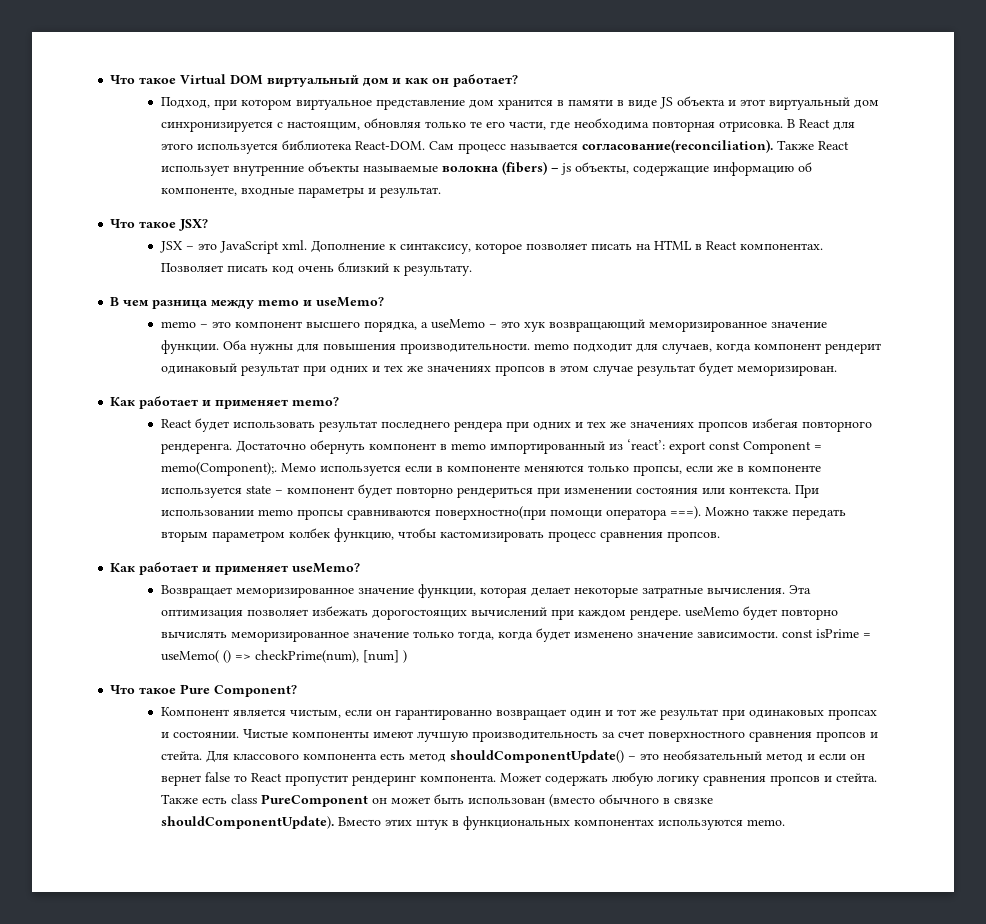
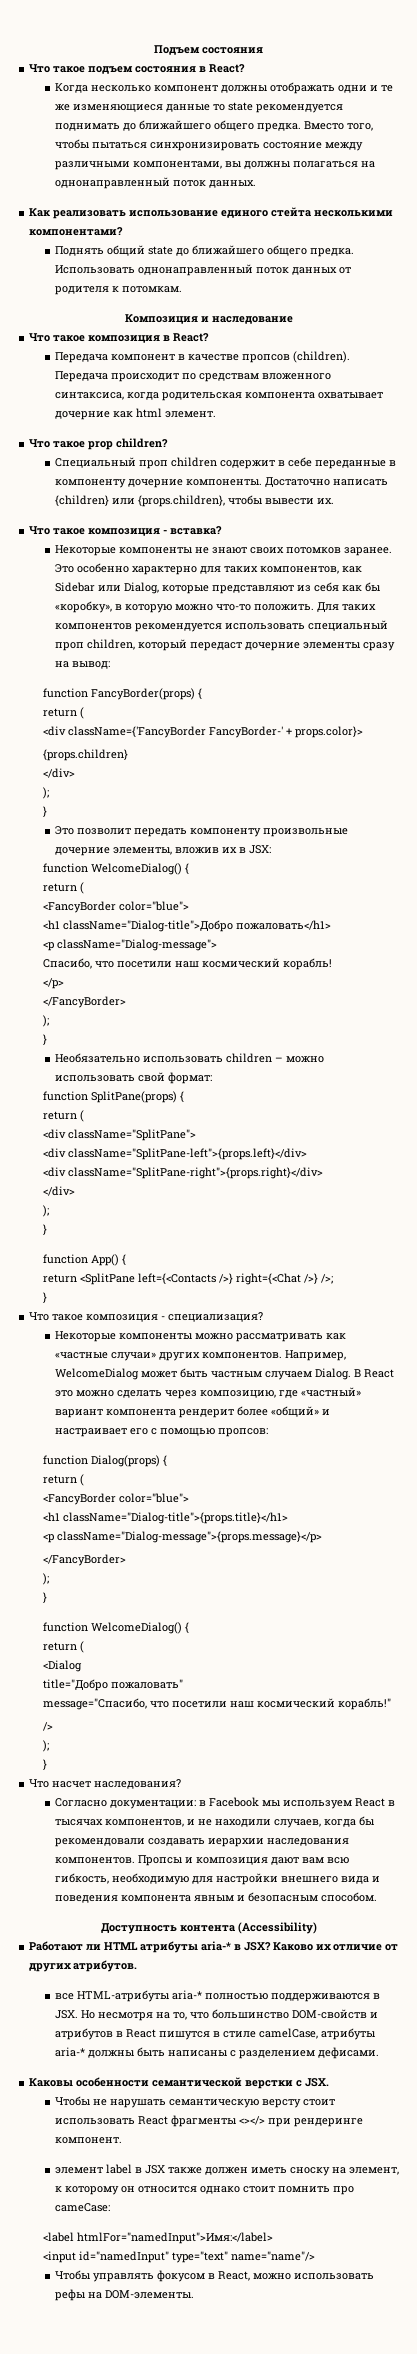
[110,74,519,87] [160,96,879,110] [160,118,855,132] [160,139,849,154] [160,161,812,176] [160,187,441,198] [110,219,209,231] [159,240,823,254] [160,262,472,276] [110,297,385,309] [160,319,827,332] [160,340,881,354] [160,362,837,376] [110,396,340,409] [160,418,872,432] [160,439,822,454] [160,462,821,476] [160,484,819,498] [160,506,846,520] [160,528,720,542] [110,562,361,575] [160,584,811,598] [160,606,838,620] [160,628,871,642] [160,650,407,663] [110,684,298,697] [160,707,877,720] [160,729,878,742] [160,750,865,763] [160,772,877,786] [160,794,713,807] [160,816,785,830] Что такое Virtual DOM виртуальный дом и как он работает? // Подход, при котором виртуальное представление дом хранится в памяти в виде JS объекта и этот виртуальный дом синхронизируется с настоящим, обновляя только те его части, где необходима повторная отрисовка. В React для этого используется библиотека React-DOM. Сам процесс называется согласование(reconciliation). Также React использует внутренние объекты называемые волокна (fibers) – js объекты, содержащие информацию об компоненте, входные параметры и результат. // Что такое JSX? // JSX – это JavaScript xml. Дополнение к синтаксису, которое позволяет писать на HTML в React компонентах. Позволяет писать код очень близкий к результату. // В чем разница между memo и useMemo? // memo – это компонент высшего порядка, а useMemo – это хук возвращающий меморизированное значение функции. Оба нужны для повышения производительности. memo подходит для случаев, когда компонент рендерит одинаковый результат при одних и тех же значениях пропсов в этом случае результат будет меморизирован. // Как работает и применяет memo? // React будет использовать результат последнего рендера при одних и тех же значениях пропсов избегая повторного рендеренга. Достаточно обернуть компонент в memo импортированный из ‘react’: export const Component = memo(Component);. Мемо используется если в компоненте меняются только пропсы, если же в компоненте используется state – компонент будет повторно рендериться при изменении состояния или контекста. При использовании memo пропсы сравниваются поверхностно(при помощи оператора ===). Можно также передать вторым параметром колбек функцию, чтобы кастомизировать процесс сравнения пропсов. // Как работает и применяет useMemo? // Возвращает меморизированное значение функции, которая делает некоторые затратные вычисления. Эта оптимизация позволяет избежать дорогостоящих вычислений при каждом рендере. useMemo будет повторно вычислять меморизированное значение только тогда, когда будет изменено значение зависимости. const isPrime = useMemo( () => checkPrime(num), [num] ) // Что такое Pure Component? // Компонент является чистым, если он гарантированно возвращает один и тот же результат при одинаковых пропсах и состоянии. Чистые компоненты имеют лучшую производительность за счет поверхностного сравнения пропсов и стейта. Для классового компонента есть метод shouldComponentUpdate() – это необязательный метод и если он вернет false то React пропустит рендеринг компонента. Может содержать любую логику сравнения пропсов и стейта. Также есть class PureComponent он может быть использован (вместо обычного в связке shouldComponentUpdate). Вместо этих штук в функциональных компонентах используются memo. -> [154,45,263,55] [29,64,246,74] [54,82,393,94] [54,102,343,113] [54,120,373,132] [54,139,363,151] [54,161,375,170] [54,177,256,189] [29,207,394,219] [29,227,124,236] [54,245,354,257] [54,264,351,276] [54,286,182,295] [124,314,293,324] [29,333,210,343] [54,351,350,363] [54,371,331,382] [54,392,383,401] [54,408,216,420] [29,438,169,450] [54,457,396,469] [54,477,388,488] [54,495,334,507] [29,526,223,536] [54,545,392,556] [54,563,362,575] [54,582,380,594] [54,601,376,613] [54,620,388,632] [54,639,395,651] [54,661,110,669] [42,688,202,700] [42,707,84,719] [42,726,363,738] [42,749,128,761] [42,768,75,778] [42,787,49,799] [42,806,47,817] [54,826,348,837] [54,845,271,856] [42,863,189,875] [42,882,84,894] [42,901,189,913] [42,920,331,932] [42,939,217,951] [42,958,332,970] [42,978,64,989] [42,996,126,1008] [42,1015,49,1027] [42,1034,47,1045] [54,1053,324,1063] [54,1072,212,1084] [42,1091,184,1103] [42,1110,84,1122] [42,1129,196,1141] [42,1148,307,1160] [42,1167,323,1179] [42,1186,75,1196] [42,1205,49,1217] [42,1224,47,1235] [42,1254,126,1266] [42,1273,333,1285] [42,1292,47,1303] [29,1312,264,1322] [54,1331,346,1342] [54,1350,346,1361] [54,1368,394,1380] [54,1387,361,1399] [54,1406,330,1418] [54,1428,268,1437] [42,1455,167,1467] [42,1474,84,1486] [42,1493,189,1505] [42,1512,288,1524] [42,1531,322,1543] [42,1554,126,1566] [42,1573,49,1585] [42,1592,47,1603] [42,1622,189,1634] [42,1641,84,1653] [42,1660,82,1672] [42,1679,183,1691] [42,1698,391,1710] [42,1722,53,1731] [42,1740,49,1752] [42,1759,47,1770] [29,1779,182,1789] [54,1797,395,1809] [54,1816,374,1828] [54,1838,349,1847] [54,1855,349,1866] [54,1873,380,1885] [54,1892,377,1903] [100,1922,317,1934] [29,1941,399,1953] [29,1960,138,1972] [54,1990,380,2002] [54,2009,378,2021] [54,2028,375,2040] [54,2047,379,2059] [29,2077,330,2089] [54,2096,335,2108] [54,2115,363,2127] [54,2137,122,2144] [54,2164,399,2176] [54,2186,354,2195] [54,2203,110,2212] [42,2232,273,2244] [42,2251,315,2263] [54,2270,374,2282] [54,2289,194,2301] Подъем состояния // Что такое подъем состояния в React? // Когда несколько компонент должны отображать одни и те же изменяющиеся данные то state рекомендуется поднимать до ближайшего общего предка. Вместо того, чтобы пытаться синхронизировать состояние между различными компонентами, вы должны полагаться на однонаправленный поток данных. // Как реализовать использование единого стейта несколькими компонентами? // Поднять общий state до ближайшего общего предка. Использовать однонаправленный поток данных от родителя к потомкам. // Композиция и наследование // Что такое композиция в React? // Передача компонент в качестве пропсов (children). Передача происходит по средствам вложенного синтаксиса, когда родительская компонента охватывает дочерние как html элемент. // Что такое prop children? // Специальный проп children содержит в себе переданные в компоненту дочерние компоненты. Достаточно написать {children} или {props.children}, чтобы вывести их. // Что такое композиция - вставка? // Некоторые компоненты не знают своих потомков заранее. Это особенно характерно для таких компонентов, как Sidebar или Dialog, которые представляют из себя как бы «коробку», в которую можно что-то положить. Для таких компонентов рекомендуется использовать специальный проп children, который передаст дочерние элементы сразу на вывод: // function FancyBorder(props) { // return ( // <div className={'FancyBorder FancyBorder-' + props.color}> // {props.children} // </div> // ); // } // Это позволит передать компоненту произвольные дочерние элементы, вложив их в JSX: // function WelcomeDialog() { // return ( // <FancyBorder color="blue"> // <h1 className="Dialog-title">Добро пожаловать</h1> // <p className="Dialog-message"> // Спасибо, что посетили наш космический корабль! // </p> // </FancyBorder> // ); // } // Необязательно использовать children – можно использовать свой формат: // function SplitPane(props) { // return ( // <div className="SplitPane"> // <div className="SplitPane-left">{props.left}</div> // <div className="SplitPane-right">{props.right}</div> // </div> // ); // } // function App() { // return <SplitPane left={<Contacts />} right={<Chat />} />; // } // Что такое композиция - специализация? // Некоторые компоненты можно рассматривать как «частные случаи» других компонентов. Например, WelcomeDialog может быть частным случаем Dialog. В React это можно сделать через композицию, где «частный» вариант компонента рендерит более «общий» и настраивает его с помощью пропсов: // function Dialog(props) { // return ( // <FancyBorder color="blue"> // <h1 className="Dialog-title">{props.title}</h1> // <p className="Dialog-message">{props.message}</p> // </FancyBorder> // ); // } // function WelcomeDialog() { // return ( // <Dialog // title="Добро пожаловать" // message="Спасибо, что посетили наш космический корабль!" // /> // ); // } // Что насчет наследования? // Согласно документации: в Facebook мы используем React в тысячах компонентов, и не находили случаев, когда бы рекомендовали создавать иерархии наследования компонентов. Пропсы и композиция дают вам всю гибкость, необходимую для настройки внешнего вида и поведения компонента явным и безопасным способом. // Доступность контента (Accessibility) // Работают ли HTML атрибуты aria-* в JSX? Каково их отличие от других атрибутов. // все HTML-атрибуты aria-* полностью поддерживаются в JSX. Но несмотря на то, что большинство DOM-свойств и атрибутов в React пишутся в стиле camelCase, атрибуты aria-* должны быть написаны с разделением дефисами. // Каковы особенности семантической верстки с JSX. // Чтобы не нарушать семантическую версту стоит использовать React фрагменты <></> при рендеринге компонент. // элемент label в JSX также должен иметь сноску на элемент, к которому он относится однако стоит помнить про cameCase: // <label htmlFor="namedInput">Имя:</label> // <input id="namedInput" type="text" name="name"/> // Чтобы управлять фокусом в React, можно использовать рефы на DOM-элементы.

